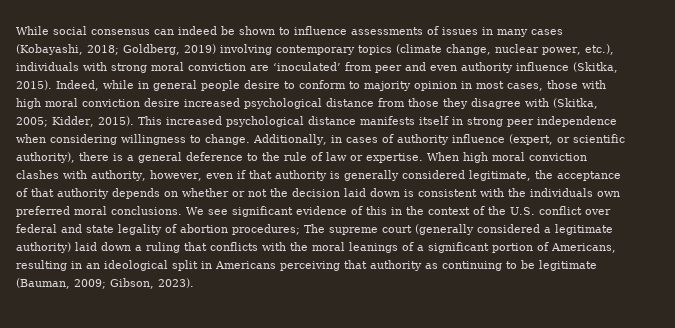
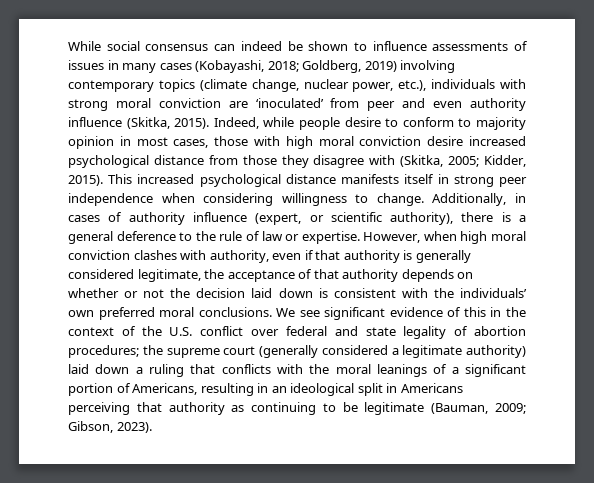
[138,80,197,91] in general -> (295, 122) none
[427,152,459,161] When -> [363,231,457,243] However, when
[149,170,202,181] however, -> (269, 256) none
[530,188,593,197] individuals -> [459,288,527,298] individuals’
[304,224,325,233] The -> [142,345,163,355] the

